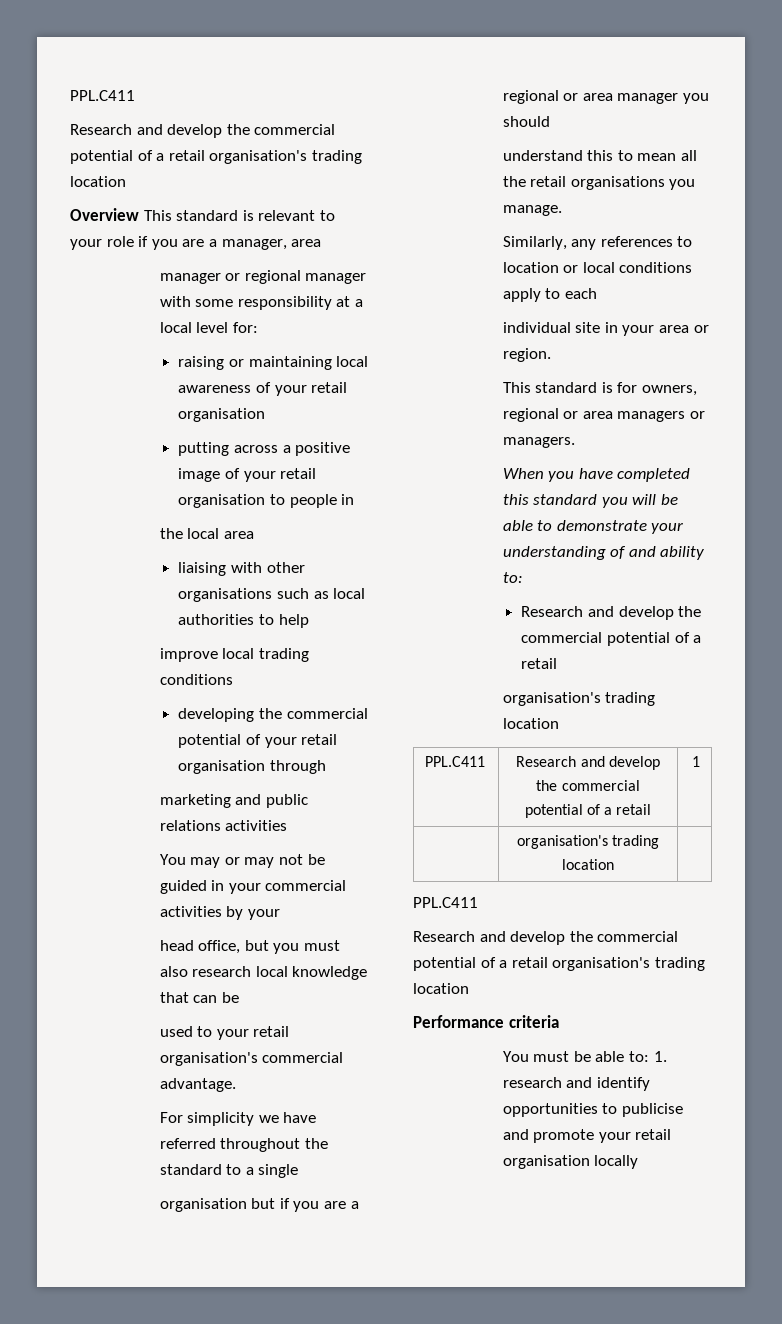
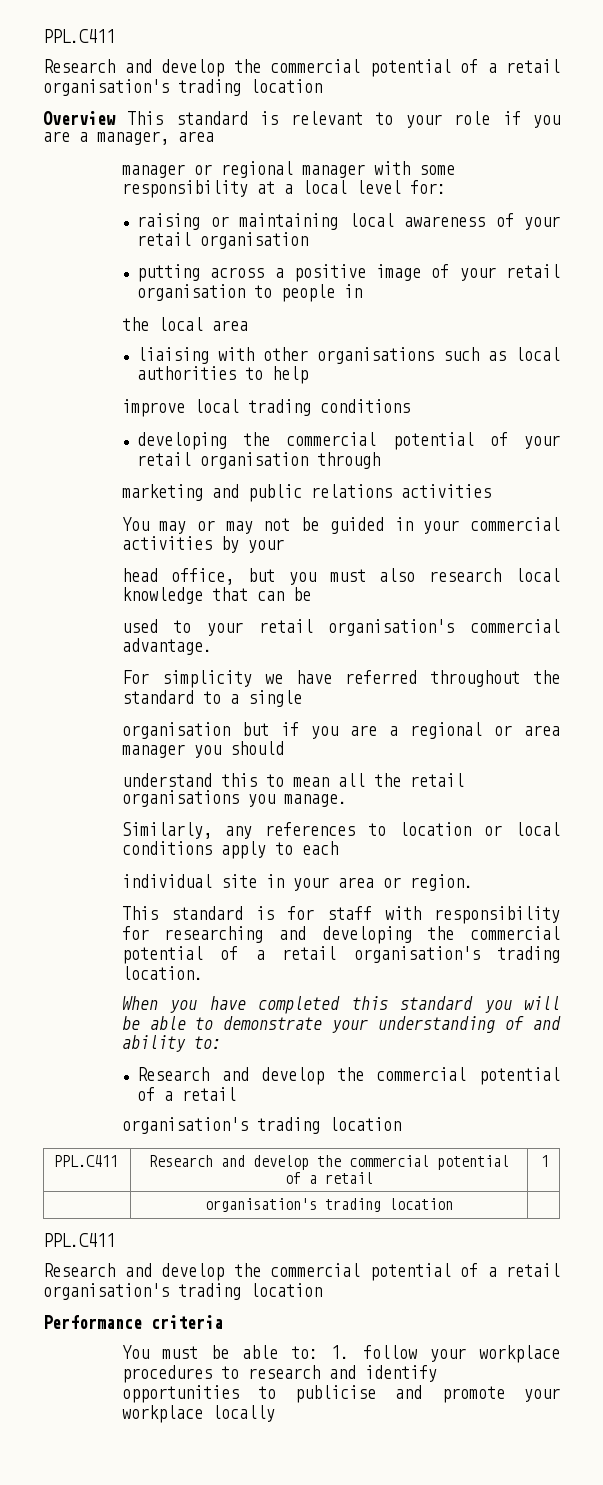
[642,385,698,396] [502,408,706,422] [502,437,575,448] owners, regional or area managers or managers. -> [326,906,560,924] [121,926,560,944] [121,946,560,964] [121,966,203,980] staff with responsibility for researching and developing the commercial potential of a retail organisation's trading location.
(667, 1056) none -> [362,1345,560,1363] [121,1365,239,1383] follow your workplace procedures to
[635,1129,672,1140] [502,1155,590,1169] retail organisation -> [121,1405,203,1423] workplace

